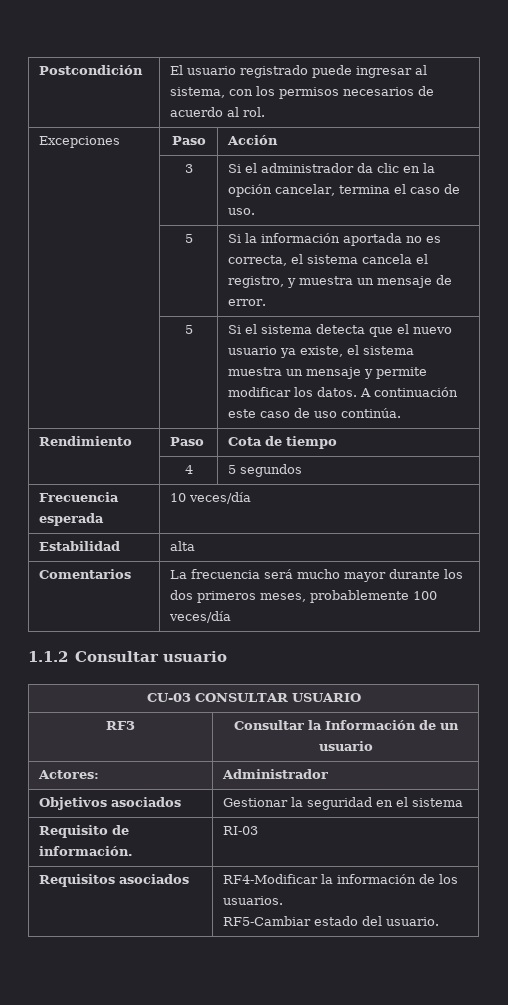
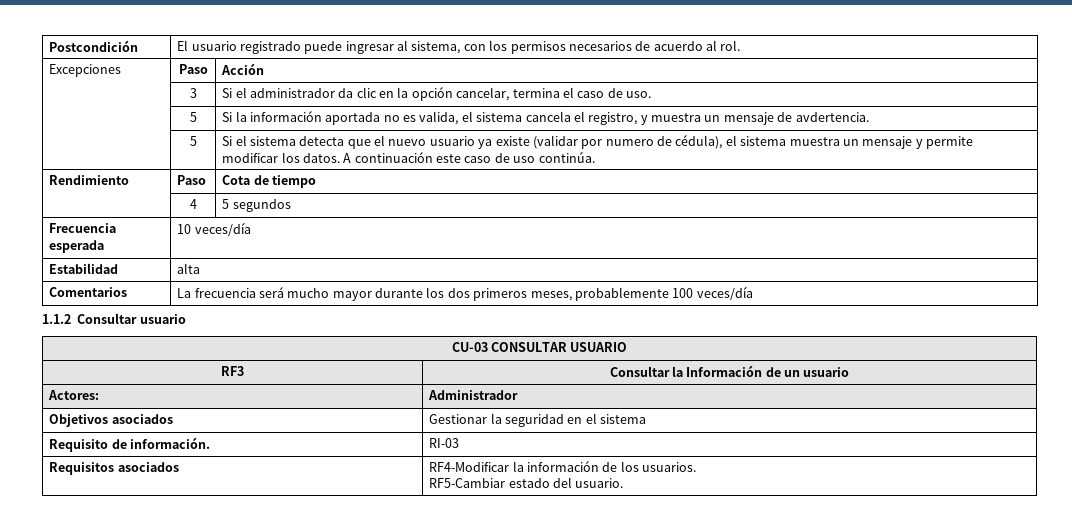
[228,255,288,266] correcta, -> [419,111,459,125] valida,
[228,299,267,306] error. -> [795,112,869,122] avdertencia.
[300,346,344,357] existe, -> [495,135,723,149] existe (validar por numero de cédula),

